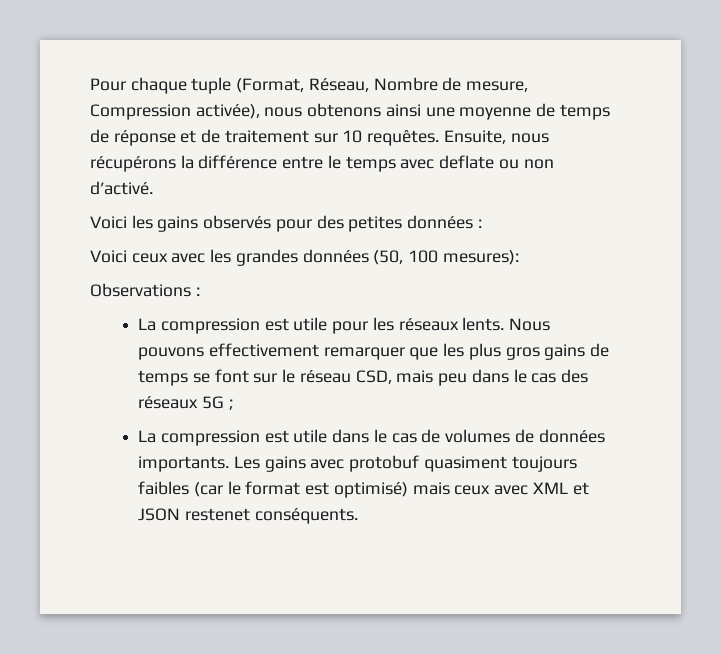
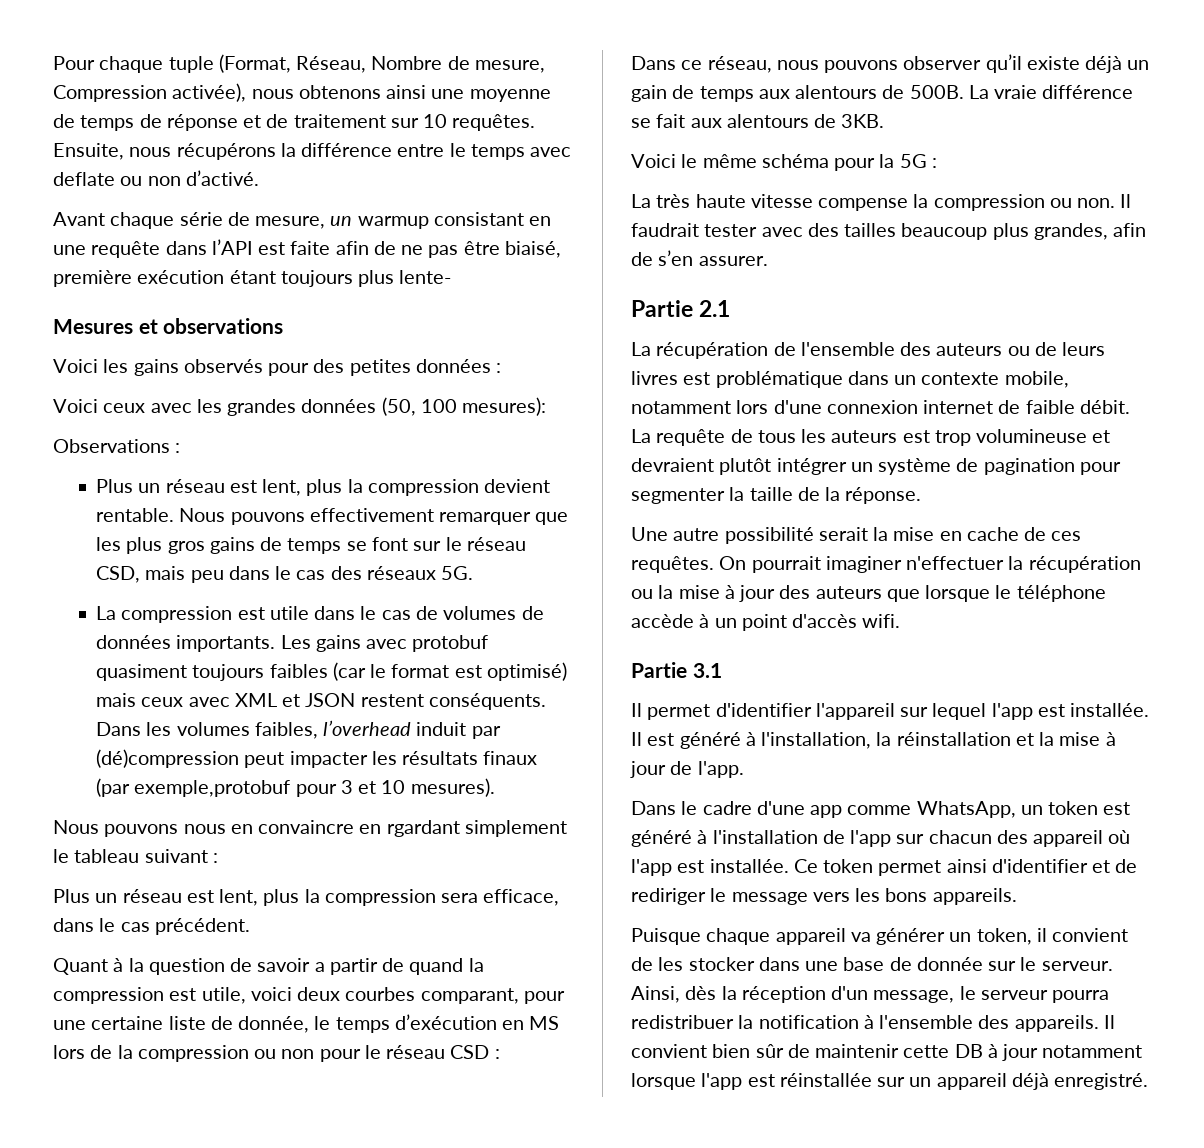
(153, 188) none -> [53,212,552,229] [53,239,561,258] [53,270,452,287] [53,318,284,334] // Avant chaque série de mesure, un warmup consistant en une requête dans l’API est faite afin de ne pas être biaisé, première exécution étant toujours plus lente- // Mesures et observations
[138,317,505,334] La compression est utile pour les réseaux lents. -> [96,479,551,496] [96,508,175,522] Plus un réseau est lent, plus la compression devient rentable.
[202,396,233,410] 5G ; -> [441,566,474,580] 5G.
[185,508,358,524] restenet conséquents. -> [360,693,546,710] [96,720,501,739] [96,749,538,768] [96,778,495,797] [53,820,567,837] [53,849,218,863] [53,889,560,906] [53,918,250,935] [53,958,484,975] [53,987,565,1004] [53,1014,560,1033] [53,1045,500,1062] [631,54,1150,73] [631,85,1134,102] [631,114,885,128] [631,154,937,171] [631,194,1132,211] [631,223,1147,240] [631,250,768,266] [631,300,731,317] [631,342,1106,359] [631,371,1069,388] [631,400,1130,414] [631,429,1111,446] [631,458,1121,475] [631,487,922,504] [631,527,1082,544] [631,556,1141,573] [631,585,1106,602] [631,614,901,631] [631,662,722,678] [631,703,1150,720] [631,732,1116,749] [630,761,744,778] [631,801,1131,818] [631,830,1131,847] [631,859,1138,876] [631,888,1017,905] [631,928,1129,945] [631,957,1113,971] [631,986,1110,1003] [631,1015,1115,1032] [631,1044,1143,1061] [631,1073,1149,1090] restent conséquents. Dans les volumes faibles, l’overhead induit par (dé)compression peut impacter les résultats finaux (par exemple,protobuf pour 3 et 10 mesures). // Nous pouvons nous en convaincre en rgardant simplement le tableau suivant : // Plus un réseau est lent, plus la compression sera efficace, dans le cas précédent. // Quant à la question de savoir a partir de quand la compression est utile, voici deux courbes comparant, pour une certaine liste de donnée, le temps d’exécution en MS lors de la compression ou non pour le réseau CSD : // Dans ce réseau, nous pouvons observer qu’il existe déjà un gain de temps aux alentours de 500B. La vraie différence se fait aux alentours de 3KB. // Voici le même schéma pour la 5G : // La très haute vitesse compense la compression ou non. Il faudrait tester avec des tailles beaucoup plus grandes, afin de s’en assurer. // Partie 2.1 // La récupération de l'ensemble des auteurs ou de leurs livres est problématique dans un contexte mobile, notamment lors d'une connexion internet de faible débit. La requête de tous les auteurs est trop volumineuse et devraient plutôt intégrer un système de pagination pour segmenter la taille de la réponse. // Une autre possibilité serait la mise en cache de ces requêtes. On pourrait imaginer n'effectuer la récupération ou la mise à jour des auteurs que lorsque le téléphone accède à un point d'accès wifi. // Partie 3.1 // Il permet d'identifier l'appareil sur lequel l'app est installée. Il est généré à l'installation, la réinstallation et la mise à jour de l'app. // Dans le cadre d'une app comme WhatsApp, un token est généré à l'installation de l'app sur chacun des appareil où l'app est installée. Ce token permet ainsi d'identifier et de rediriger le message vers les bons appareils. // Puisque chaque appareil va générer un token, il convient de les stocker dans une base de donnée sur le serveur. Ainsi, dès la réception d'un message, le serveur pourra redistribuer la notification à l'ensemble des appareils. Il convient bien sûr de maintenir cette DB à jour notamment lorsque l'app est réinstallée sur un appareil déjà enregistré.

